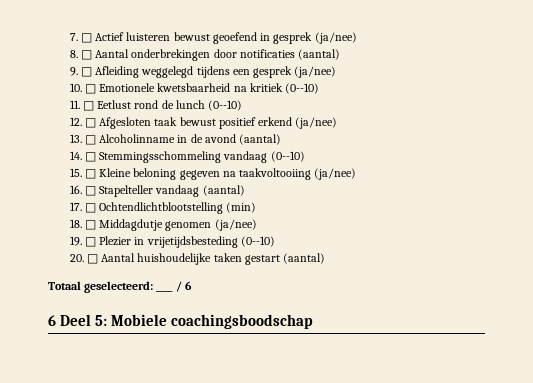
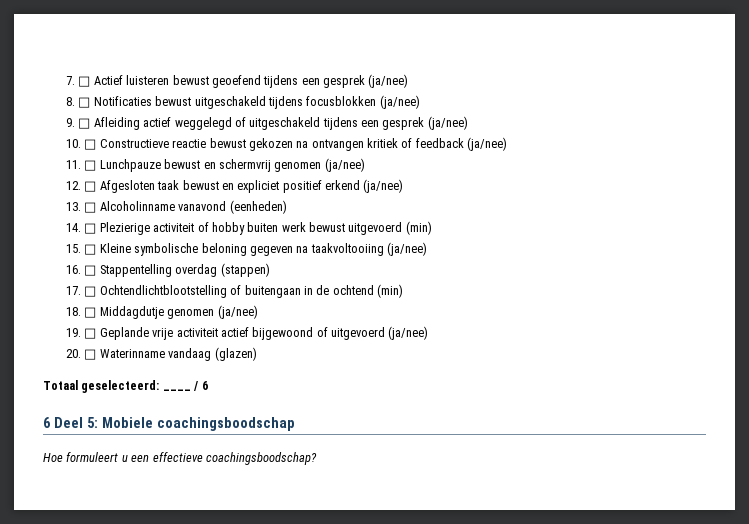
[260,33,271,41] in -> [263,75,320,88] tijdens een
[95,49,341,61] Aantal onderbrekingen door notificaties (aantal) -> [93,95,420,109] Notificaties bewust uitgeschakeld tijdens focusblokken (ja/nee)
[141,66,194,78] weggelegd -> [143,117,321,130] actief weggelegd of uitgeschakeld
[99,83,320,94] [69,100,243,111] Emotionele kwetsbaarheid na kritiek (0--10) // 11. □ Eetlust rond de lunch (0--10) -> [99,137,508,151] [66,158,365,172] Constructieve reactie bewust gekozen na ontvangen kritiek of feedback (ja/nee) // 11. □ Lunchpauze bewust en schermvrij genomen (ja/nee)
(216, 121) none -> [221,180,280,193] en expliciet
[177,134,282,145] [69,151,305,163] in de avond (aantal) // 14. □ Stemmingsschommeling vandaag (0--10) -> [178,200,287,214] [66,221,432,235] vanavond (eenheden) // 14. □ Plezierige activiteit of hobby buiten werk bewust uitgevoerd (min)
(132, 172) none -> [134,243,199,256] symbolische
[99,185,245,197] Stapelteller vandaag (aantal) -> [99,263,270,277] Stappentelling overdag (stappen)
(224, 208) none -> [230,285,374,298] of buitengaan in de ochtend
[99,236,275,248] [69,253,326,265] Plezier in vrijetijdsbesteding (0--10) // 20. □ Aantal huishoudelijke taken gestart (aantal) -> [99,326,429,340] [66,347,257,361] Geplande vrije activiteit actief bijgewoond of uitgevoerd (ja/nee) // 20. □ Waterinname vandaag (glazen)
(314, 321) none -> [43,452,317,465] // Hoe formuleert u een effectieve coachingsboodschap?

